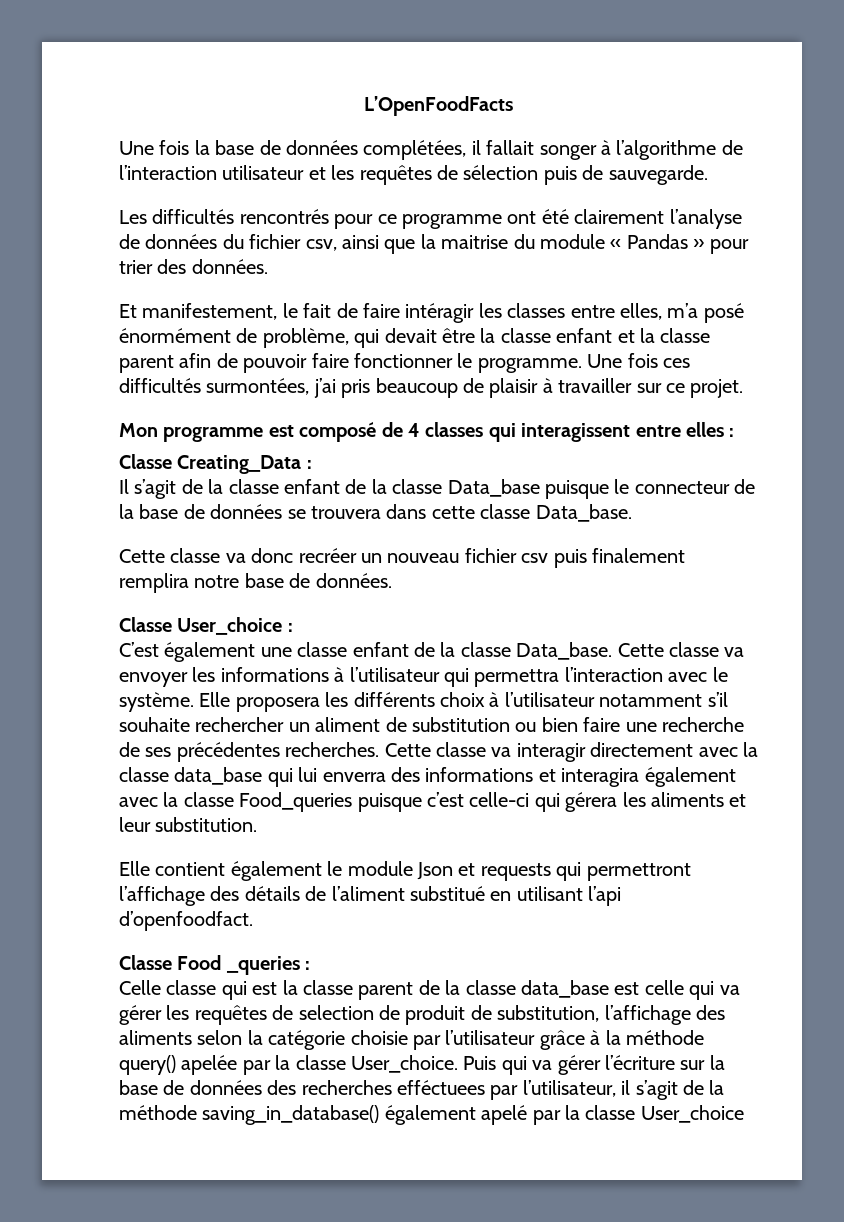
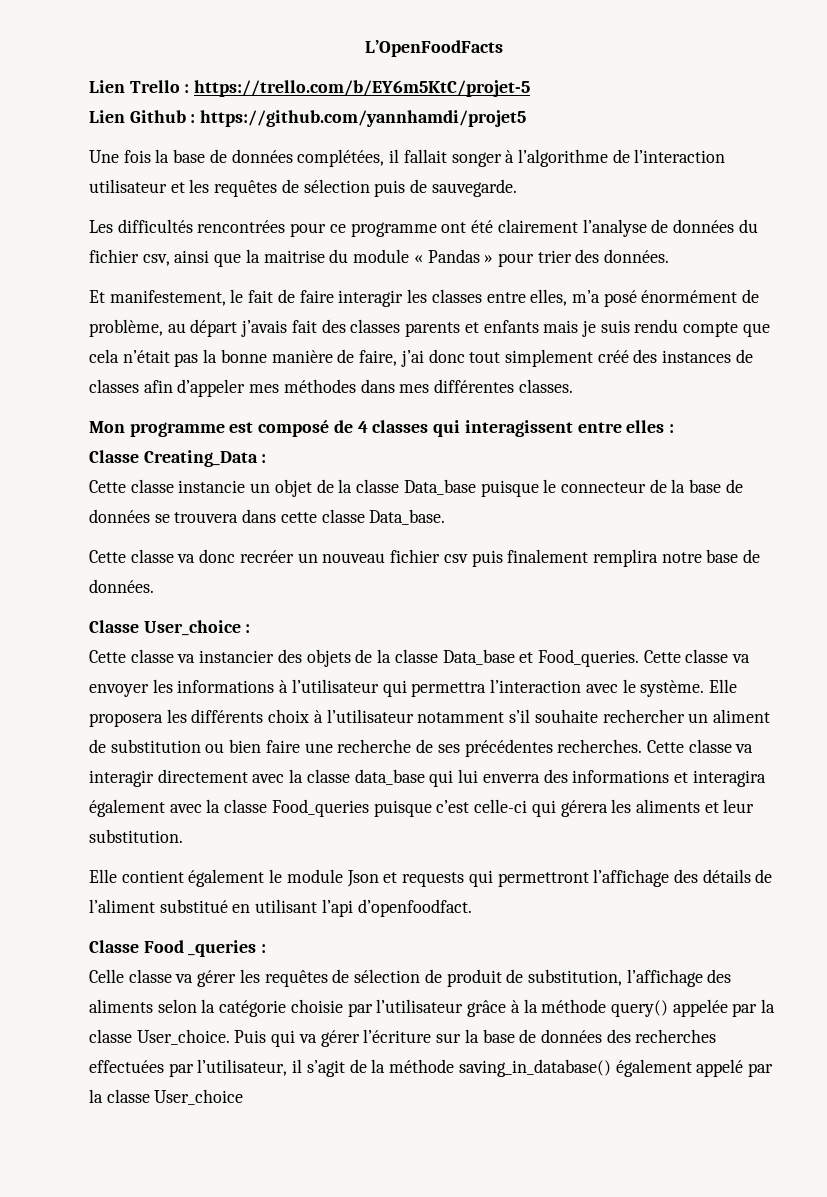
(514, 106) none -> [89,80,531,97] [89,110,527,127] // Lien Trello : https://trello.com/b/EY6m5KtC/projet-5 // Lien Github : https://github.com/yannhamdi/projet5
[239,209,329,224] rencontrés -> [197,220,286,233] rencontrées
[405,303,475,323] intéragir -> [338,290,404,307] interagir
[354,328,711,348] [119,353,690,373] [119,378,744,398] qui devait être la classe enfant et la classe parent afin de pouvoir faire fonctionner le programme. Une fois ces difficultés surmontées, j’ai pris beaucoup de plaisir à travailler sur ce projet. -> [167,319,770,337] [89,349,753,367] [89,379,573,397] au départ j’avais fait des classes parents et enfants mais je suis rendu compte que cela n’était pas la bonne manière de faire, j’ai donc tout simplement créé des instances de classes afin d’appeler mes méthodes dans mes différentes classes.
[119,479,340,499] Il s’agit de la classe enfant -> [89,479,312,497] Cette classe instancie un objet
[119,642,613,662] C’est également une classe enfant de la classe Data_base. -> [89,649,639,667] Cette classe va instancier des objets de la classe Data_base et Food_queries.
[221,980,715,1000] qui est la classe parent de la classe data_base est celle qui -> (172, 976) none
[298,1005,374,1020] selection -> [354,969,421,983] sélection
[181,1055,238,1075] apelée -> [672,999,728,1017] appelée
[397,1080,485,1095] efféctuees -> [89,1060,164,1073] effectuées
[481,1105,528,1125] apelé -> [696,1059,744,1077] appelé

